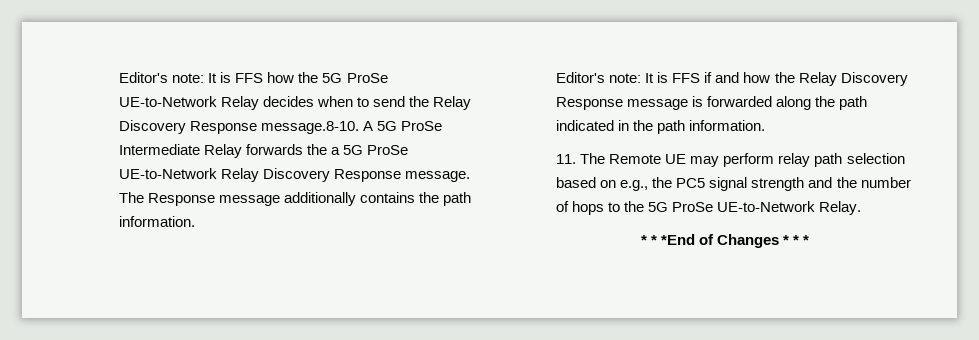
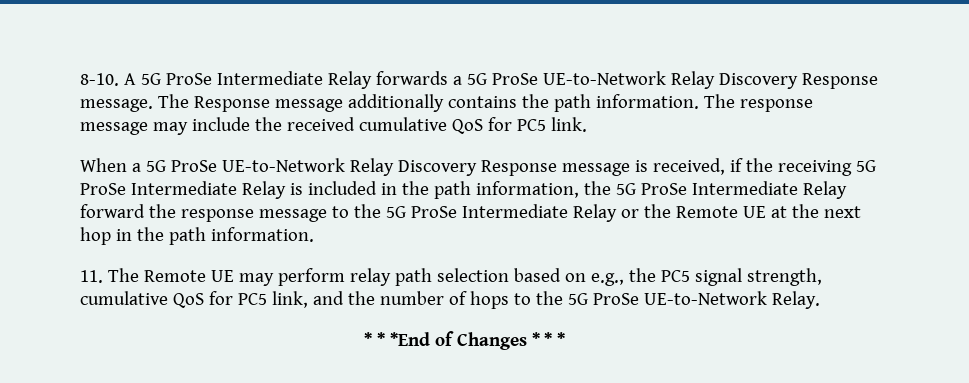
[119,72,388,83] [119,96,472,110] [119,120,360,134] Editor's note: It is FFS how the 5G ProSe UE-to-Network Relay decides when to send the Relay Discovery Response message.8-10. -> [80,73,120,86] 8-10.
[307,144,328,155] the -> (449, 78) none
[556,72,795,83] // Editor's note: It is FFS if and how the -> [704,94,814,112] [80,117,588,135] [80,158,346,172] The response message may include the received cumulative QoS for PC5 link. // When a 5G ProSe UE-to-Network
[707,96,868,110] [556,120,615,131] forwarded along the path indicated -> [653,158,877,176] [80,181,848,199] [80,204,862,222] [80,227,112,245] received, if the receiving 5G ProSe Intermediate Relay is included in the path information, the 5G ProSe Intermediate Relay forward the response message to the 5G ProSe Intermediate Relay or the Remote UE at the next hop
[751,177,805,191] strength -> [747,268,823,286] [80,291,309,308] strength, cumulative QoS for PC5 link,

